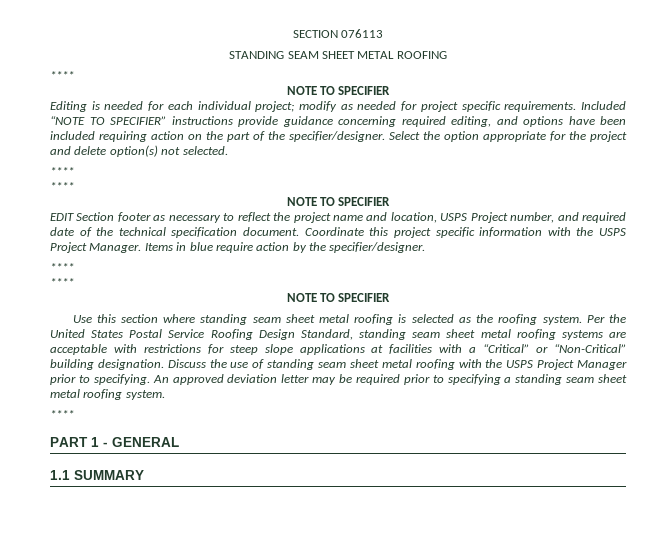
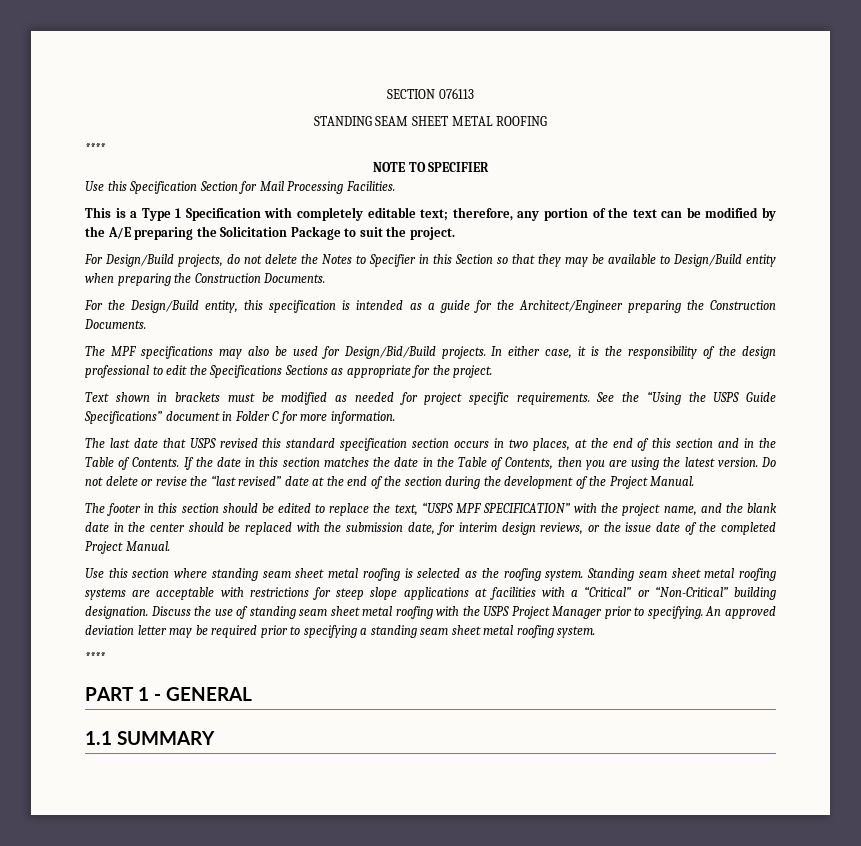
[50,101,337,112] Editing is needed for each individual project; modify -> [85,181,395,194] [85,207,776,221] [85,226,455,240] [84,254,776,267] [85,273,326,286] [84,300,776,313] [84,319,146,329] [85,346,776,359] [85,365,493,378] [85,392,328,405] Use this Specification Section for Mail Processing Facilities. // This is a Type 1 Specification with completely editable text; therefore, any portion of the text can be modified by the A/E preparing the Solicitation Package to suit the project. // For Design/Build projects, do not delete the Notes to Specifier in this Section so that they may be available to Design/Build entity when preparing the Construction Documents. // For the Design/Build entity, this specification is intended as a guide for the Architect/Engineer preparing the Construction Documents. // The MPF specifications may also be used for Design/Bid/Build projects. In either case, it is the responsibility of the design professional to edit the Specifications Sections as appropriate for the project. // Text shown in brackets must be modified
[581,101,626,110] [50,116,626,127] [50,131,627,142] [50,145,228,157] [50,167,74,176] [50,182,74,191] [286,197,391,206] [50,212,626,223] [50,227,627,238] [50,242,426,253] [50,263,74,272] [50,278,74,287] [286,293,391,302] Included “NOTE TO SPECIFIER” instructions provide guidance concerning required editing, and options have been included requiring action on the part of the specifier/designer. Select the option appropriate for the project and delete option(s) not selected. // **** // **** // NOTE TO SPECIFIER // EDIT Section footer as necessary to reflect the project name and location, USPS Project number, and required date of the technical specification document. Coordinate this project specific information with the USPS Project Manager. Items in blue require action by the specifier/designer. // **** // **** // NOTE TO SPECIFIER -> [596,391,776,405] [84,411,395,424] [85,438,776,451] [85,457,776,470] [85,475,695,489] [85,502,777,516] [85,522,776,535] [85,541,170,554] See the “Using the USPS Guide Specifications” document in Folder C for more information. // The last date that USPS revised this standard specification section occurs in two places, at the end of this section and in the Table of Contents. If the date in this section matches the date in the Table of Contents, then you are using the latest version. Do not delete or revise the “last revised” date at the end of the section during the development of the Project Manual. // The footer in this section should be edited to replace the text, “USPS MPF SPECIFICATION” with the project name, and the blank date in the center should be replaced with the submission date, for interim design reviews, or the issue date of the completed Project Manual.
[586,314,626,323] [50,329,407,340] Per the United States Postal Service Roofing Design Standard, standing -> [587,568,635,581] Standing

